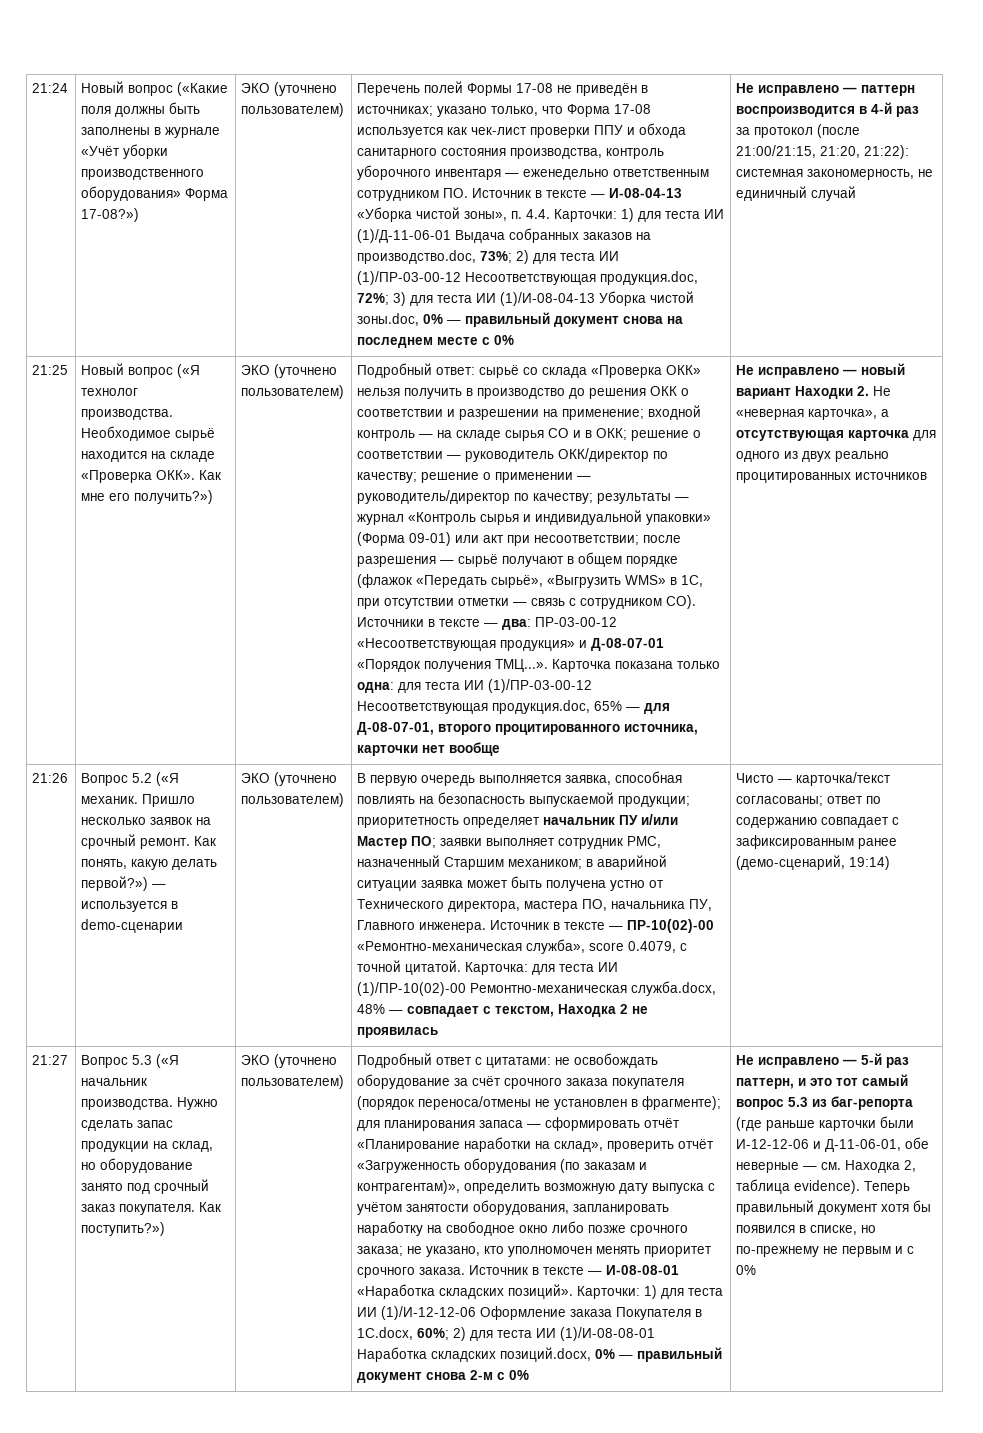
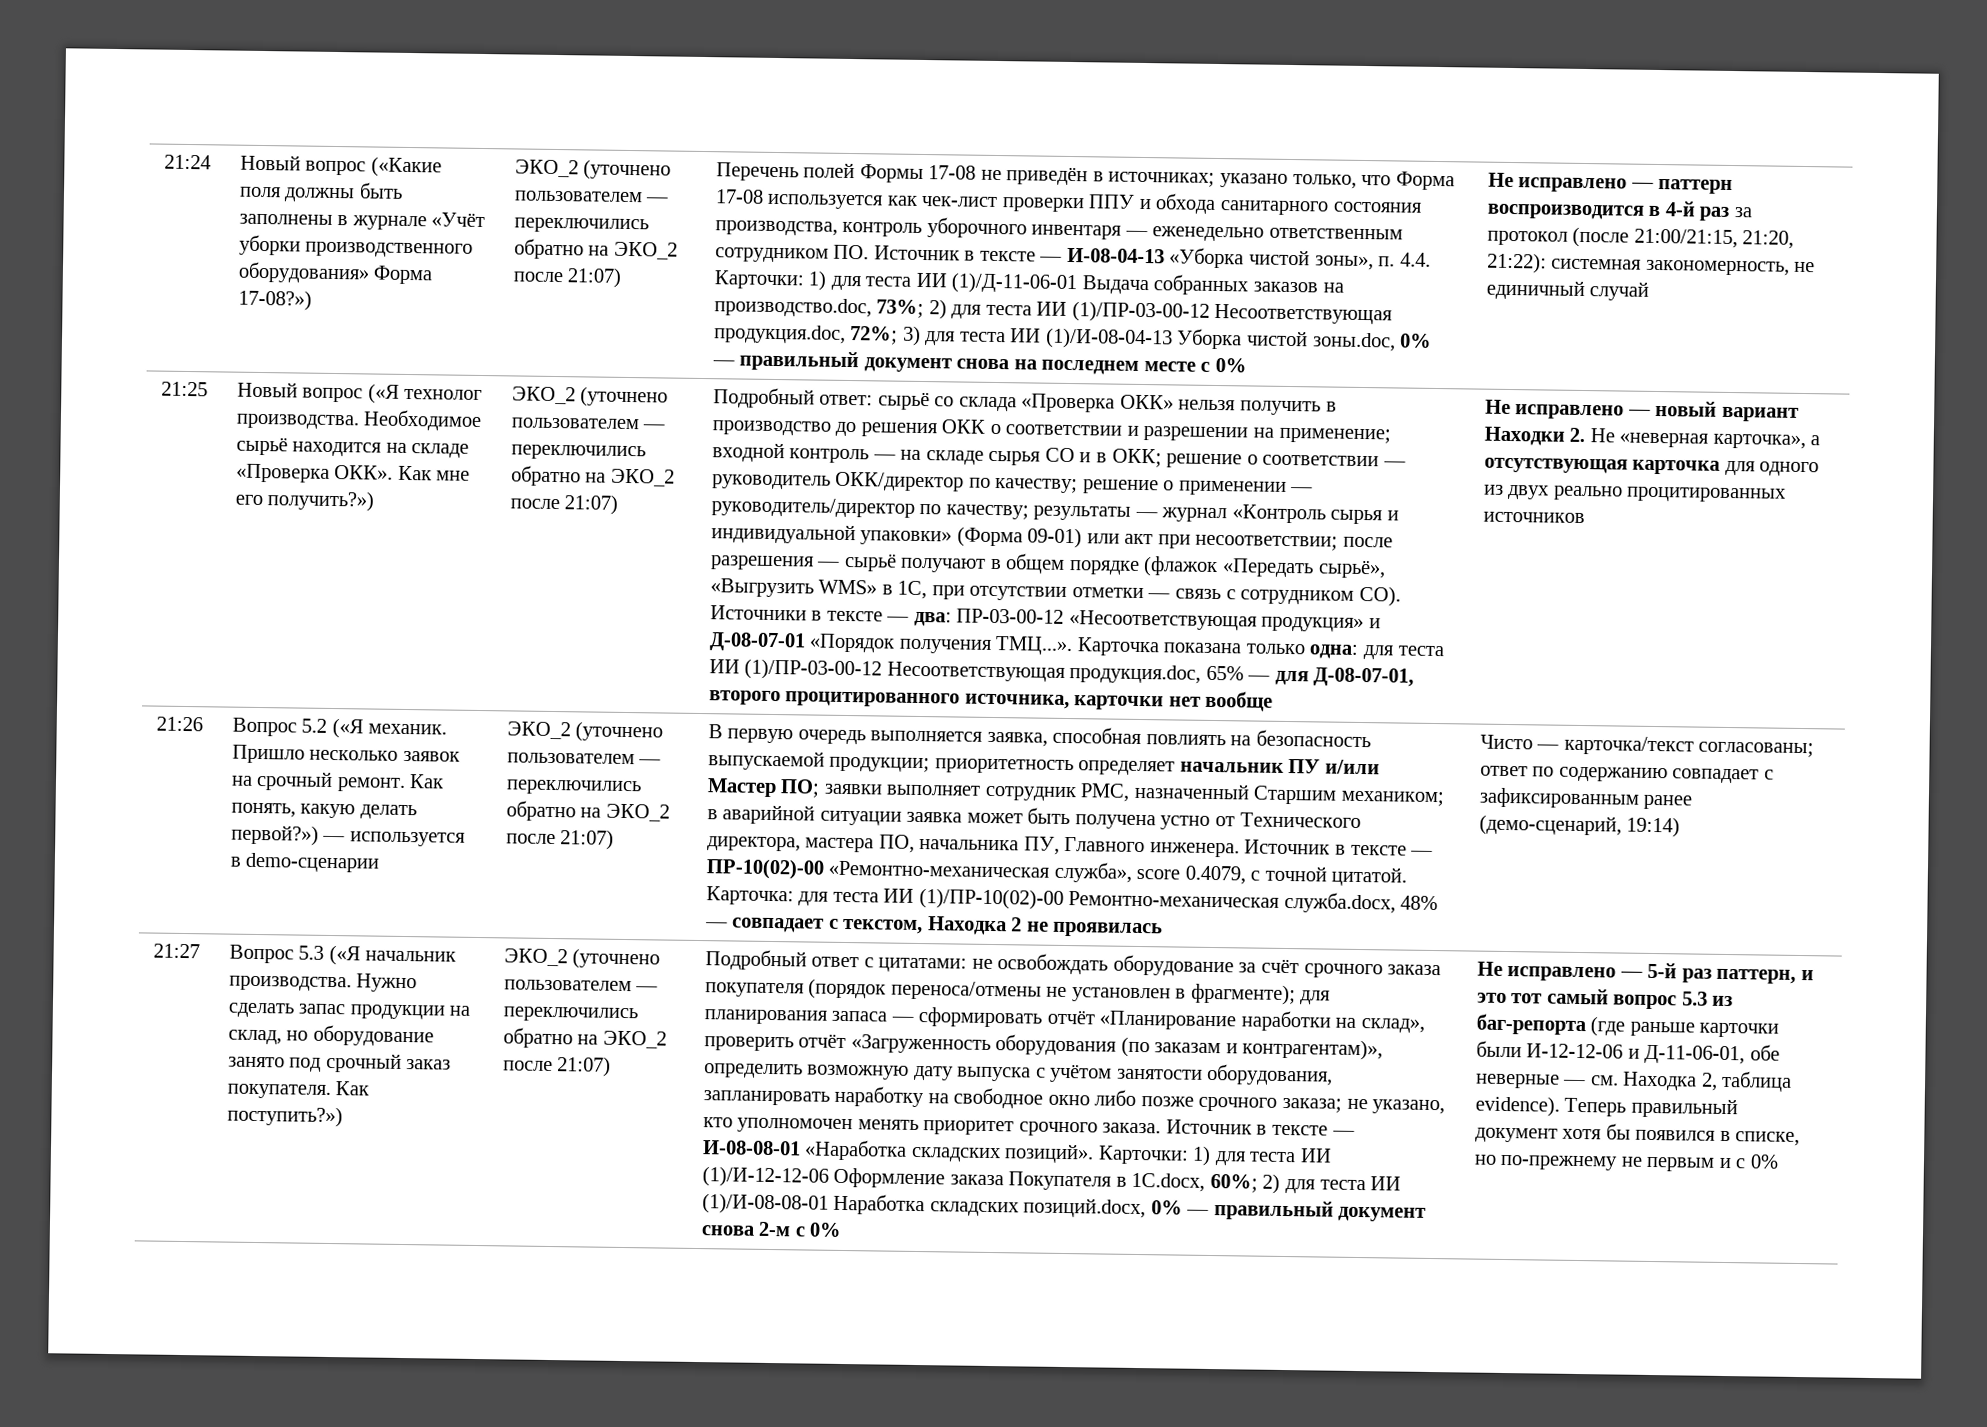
[241,82,338,96] [241,103,345,117] ЭКО (уточнено пользователем) -> [514,159,672,181] [513,190,669,203] [513,217,649,234] [513,238,678,260] [512,267,623,288] ЭКО_2 (уточнено пользователем — переключились обратно на ЭКО_2 после 21:07)
[241,364,338,378] [241,385,345,399] ЭКО (уточнено пользователем) -> [511,386,669,408] [510,417,666,430] [510,444,646,461] [510,465,675,487] [509,494,619,515] ЭКО_2 (уточнено пользователем — переключились обратно на ЭКО_2 после 21:07)
[241,772,338,786] [241,793,345,807] ЭКО (уточнено пользователем) -> [506,721,664,743] [506,752,662,765] [505,779,642,796] [505,800,670,822] [505,829,615,850] ЭКО_2 (уточнено пользователем — переключились обратно на ЭКО_2 после 21:07)
[241,1054,338,1068] [241,1075,345,1089] ЭКО (уточнено пользователем) -> [503,948,661,970] [503,979,659,992] [502,1006,638,1023] [502,1027,667,1049] [502,1056,612,1077] ЭКО_2 (уточнено пользователем — переключились обратно на ЭКО_2 после 21:07)

